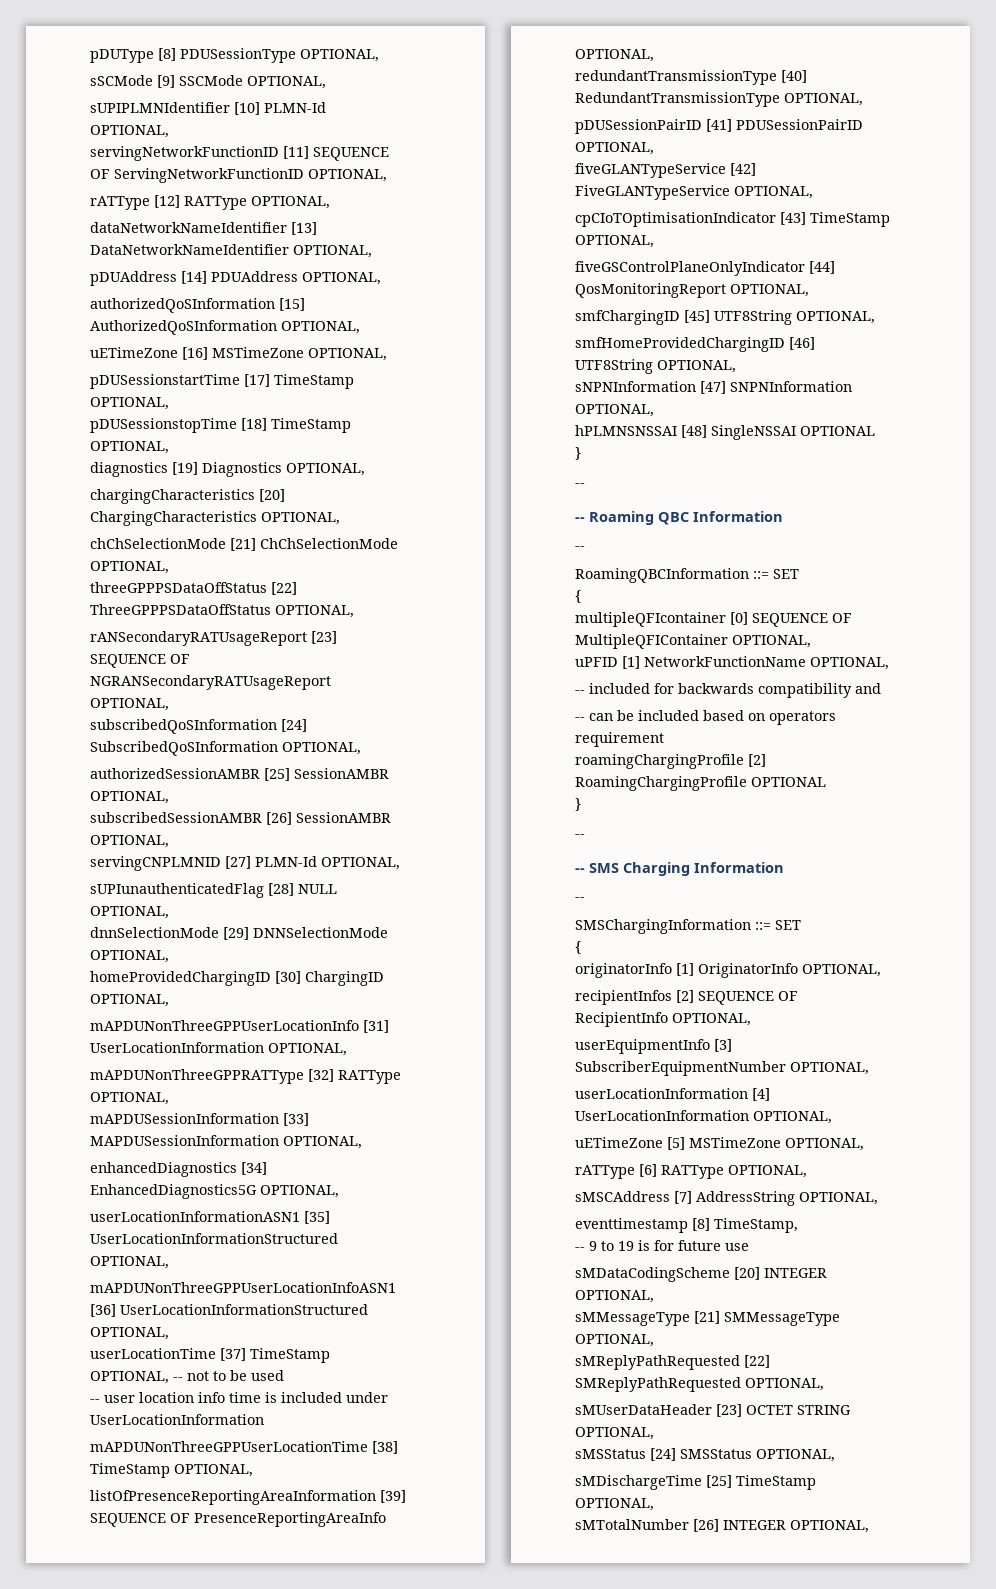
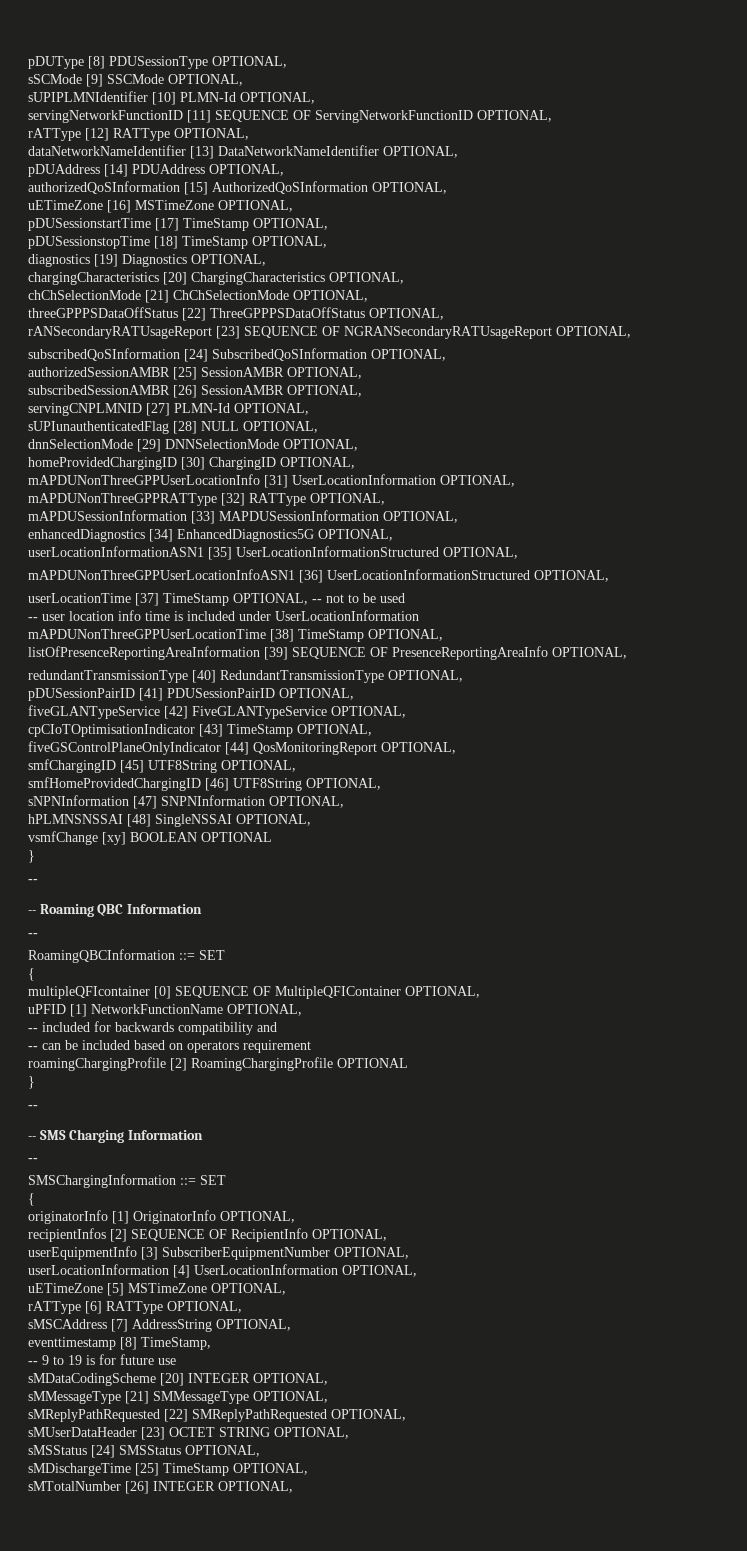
(796, 432) none -> [236,814,311,826] [28,831,197,845] OPTIONAL, // vsmfChange [xy] BOOLEAN

